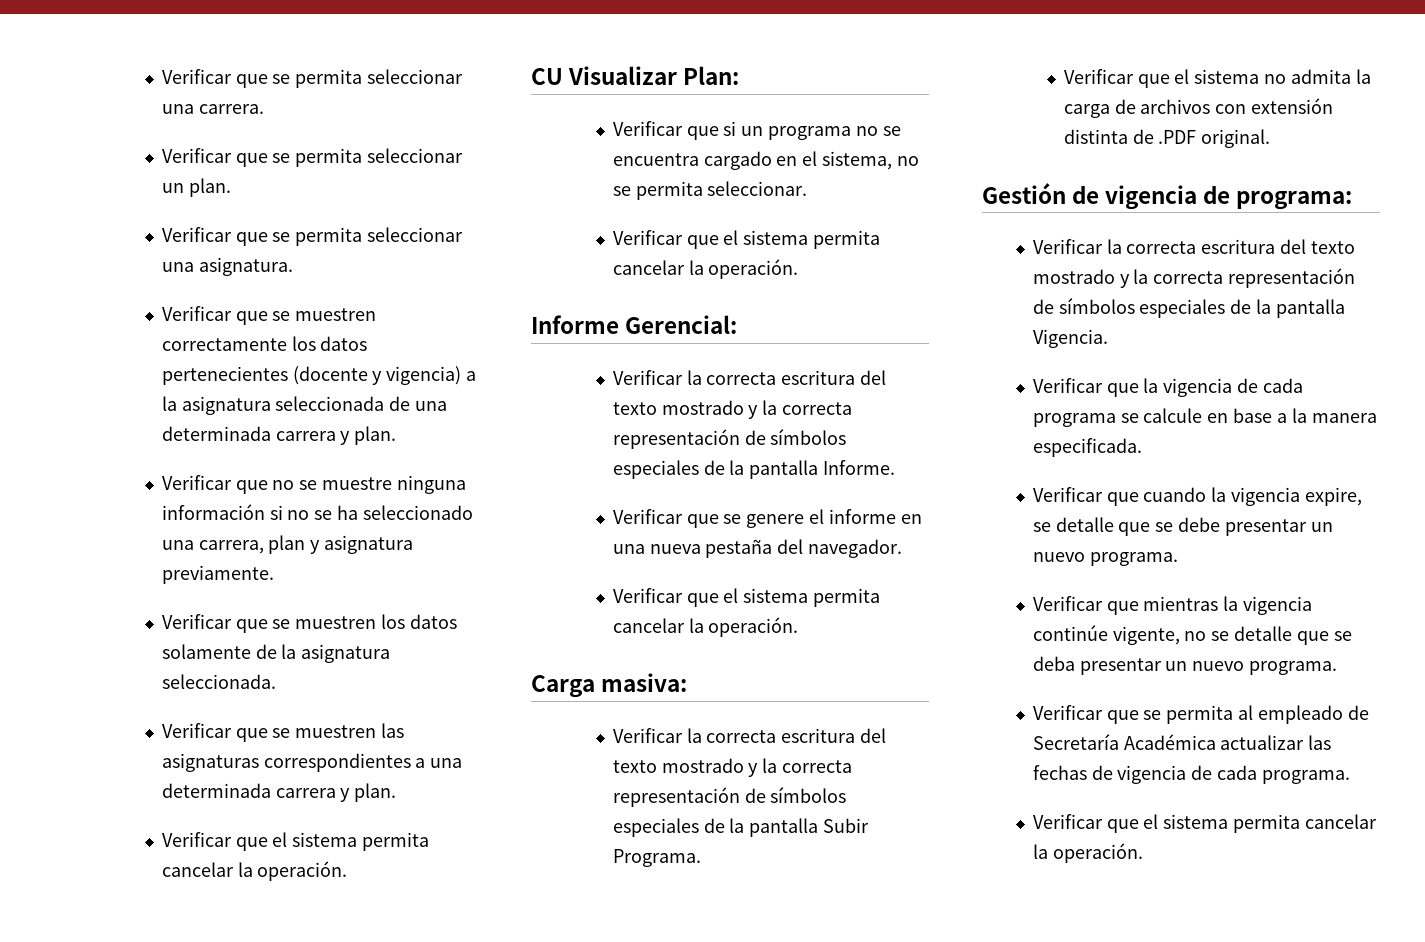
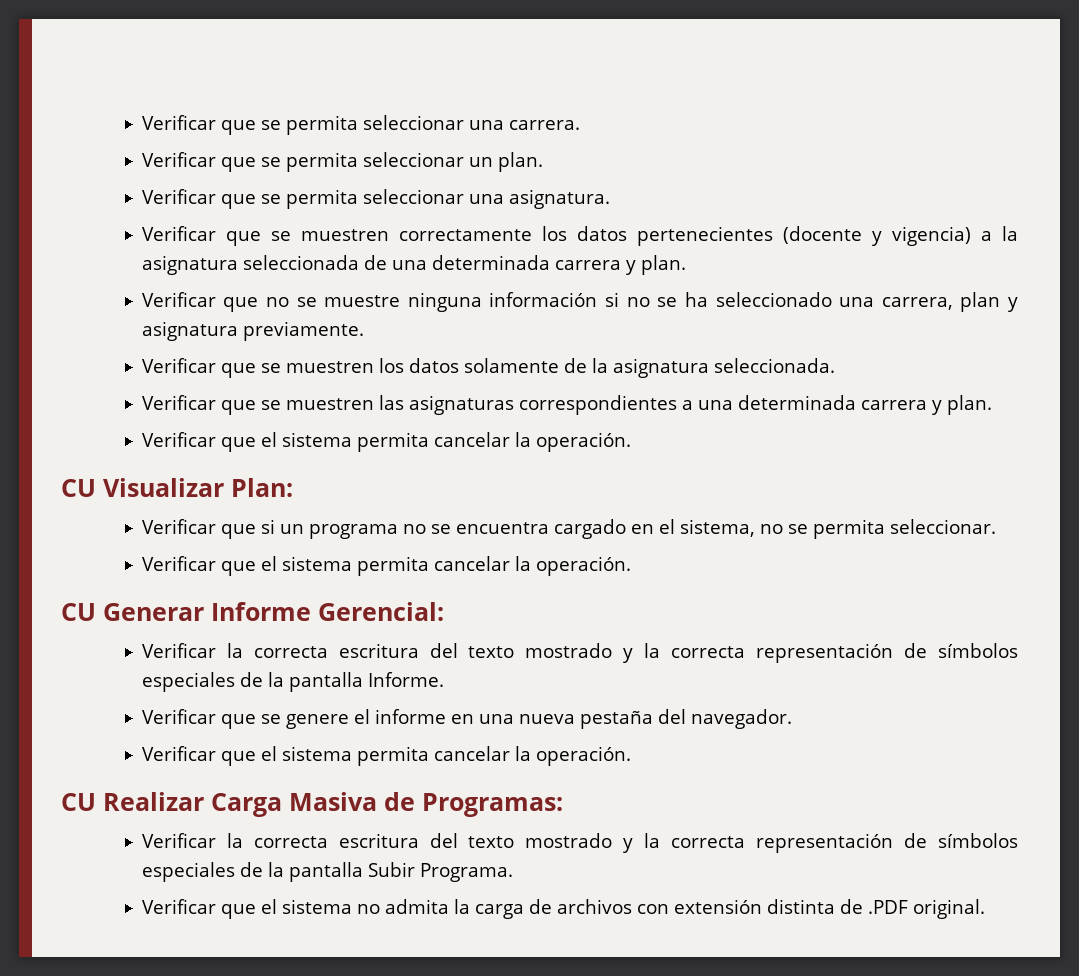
(799, 269) none -> [61,603,204,621] CU Generar
[531,673,688,698] Carga masiva: -> [61,792,563,817] CU Realizar Carga Masiva de Programas:
[982,183,1353,210] [1032,239,1356,254] [1032,268,1356,288] [1032,298,1346,318] [1032,329,1108,348] [1032,378,1304,397] [1032,408,1377,427] [1032,438,1142,457] [1032,487,1363,506] [1032,517,1333,536] [1032,552,1178,566] [1032,596,1313,615] [1032,625,1352,645] [1032,656,1338,675] [1032,705,1369,724] [1032,734,1332,750] [1032,765,1351,784] [1032,814,1378,833] [1032,843,1143,863] // Gestión de vigencia de programa: // Verificar la correcta escritura del texto mostrado y la correcta representación de símbolos especiales de la pantalla Vigencia. // Verificar que la vigencia de cada programa se calcule en base a la manera especificada. // Verificar que cuando la vigencia expire, se detalle que se debe presentar un nuevo programa. // Verificar que mientras la vigencia continúe vigente, no se detalle que se deba presentar un nuevo programa. // Verificar que se permita al empleado de Secretaría Académica actualizar las fechas de vigencia de cada programa. // Verificar que el sistema permita cancelar la operación. -> (985, 909) none

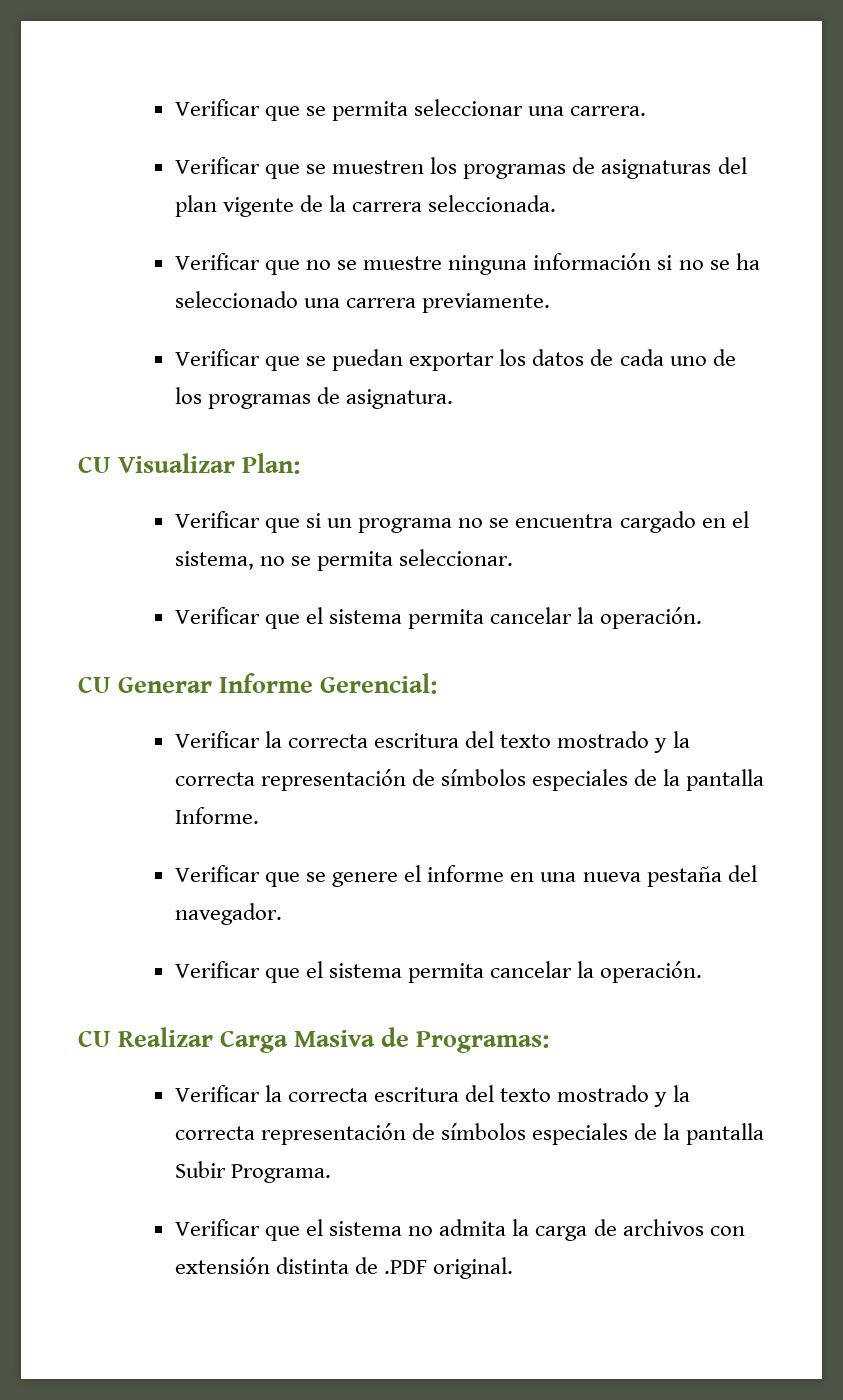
[285,152,543,172] [141,189,610,209] [141,226,1018,246] [141,255,686,275] permita seleccionar un plan. // Verificar que se permita seleccionar una asignatura. // Verificar que se muestren correctamente los datos pertenecientes (docente y vigencia) a la asignatura seleccionada de una determinada carrera y plan. -> [332,157,747,179] [174,195,557,217] muestren los programas de asignaturas del plan vigente de la carrera seleccionada.
[881,292,1019,312] [141,321,238,341] carrera, plan y asignatura -> [346,298,417,308] carrera
[285,358,835,378] [141,395,992,415] [141,432,631,452] muestren los datos solamente de la asignatura seleccionada. // Verificar que se muestren las asignaturas correspondientes a una determinada carrera y plan. // Verificar que el sistema permita cancelar la operación. -> [332,349,736,371] [174,387,454,409] puedan exportar los datos de cada uno de los programas de asignatura.

